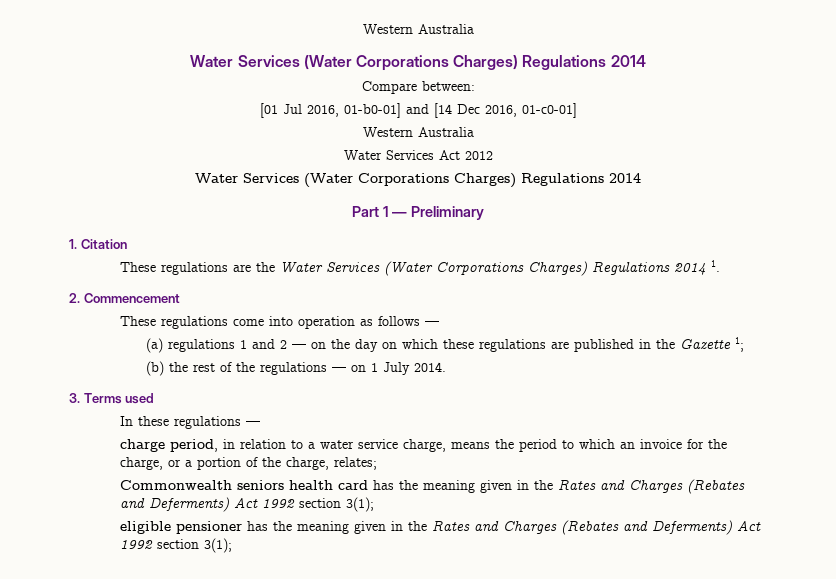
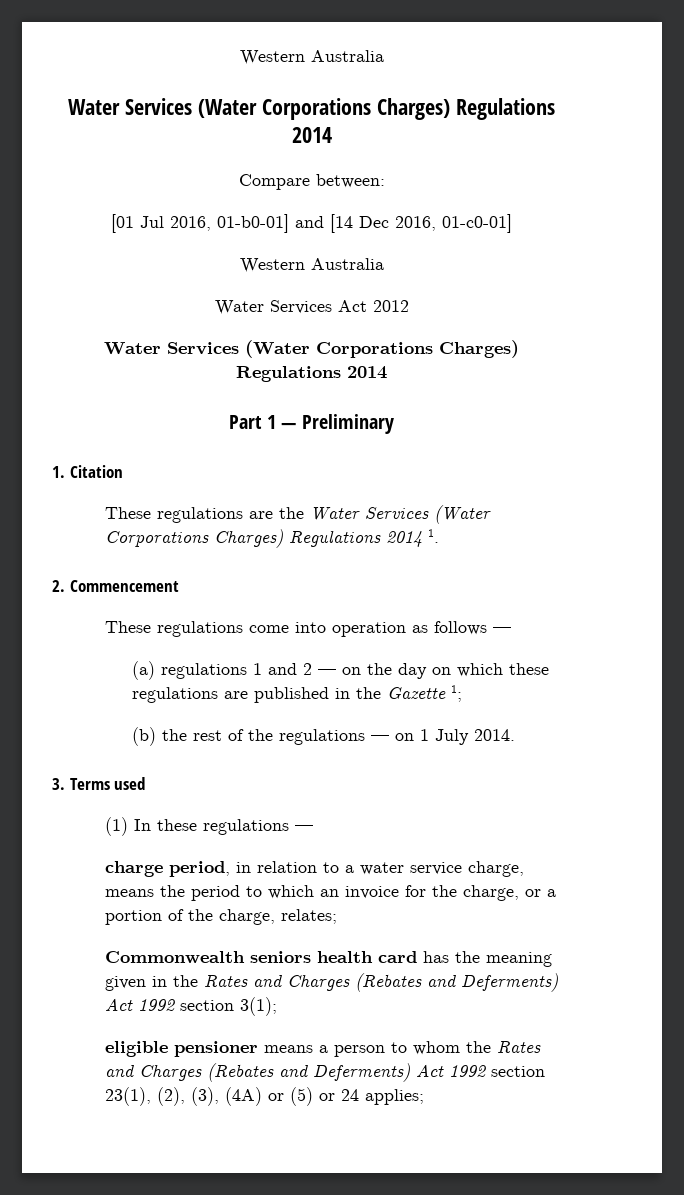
(155, 398) none -> [105,817,129,836] (1)
[247,521,404,534] has the meaning given in -> [264,1041,461,1057] means a person to whom
[204,538,233,553] 3(1); -> [105,1087,425,1106] 23(1), (2), (3), (4A) or (5) or 24 applies;

